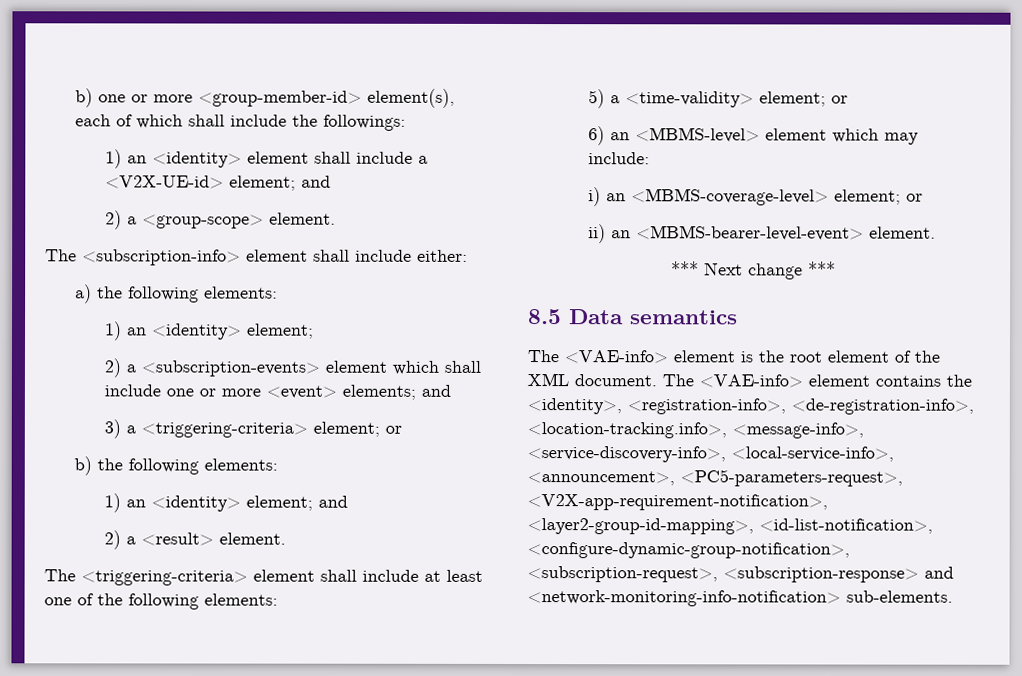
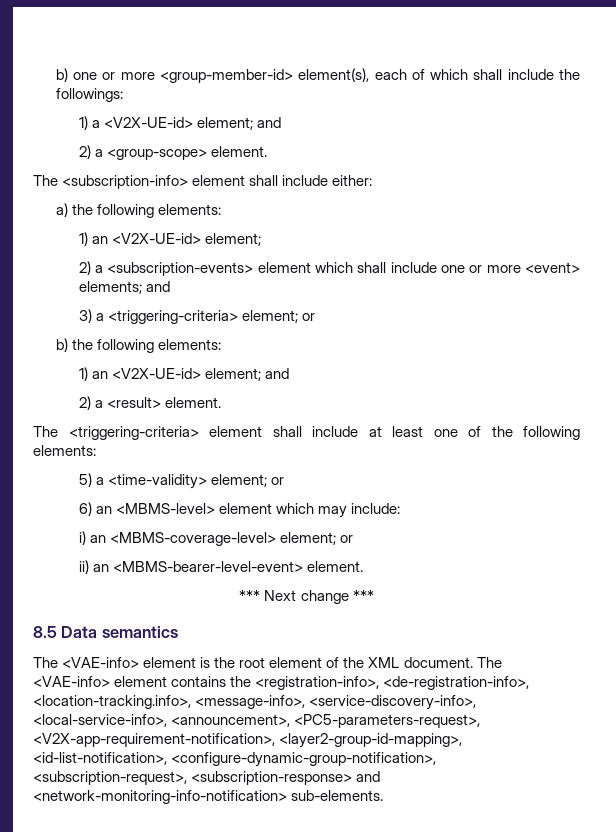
[126,151,413,168] an <identity> element shall include -> (88, 123) none
[150,323,242,340] <identity> -> [111,233,201,244] <V2X-UE-id>
[150,495,241,512] <identity> -> [111,368,201,379] <V2X-UE-id>
[527,398,622,415] <identity>, -> (252, 681) none

